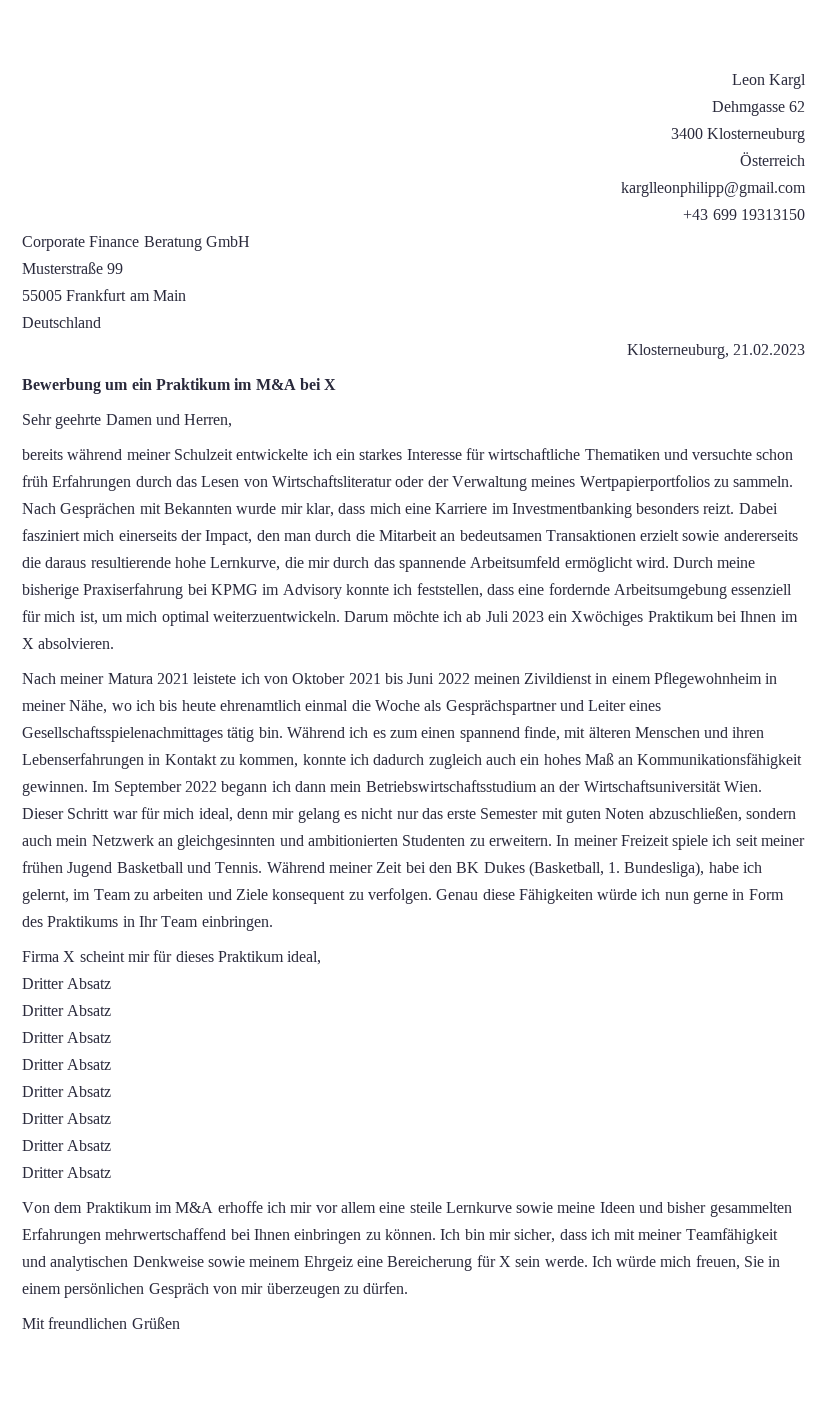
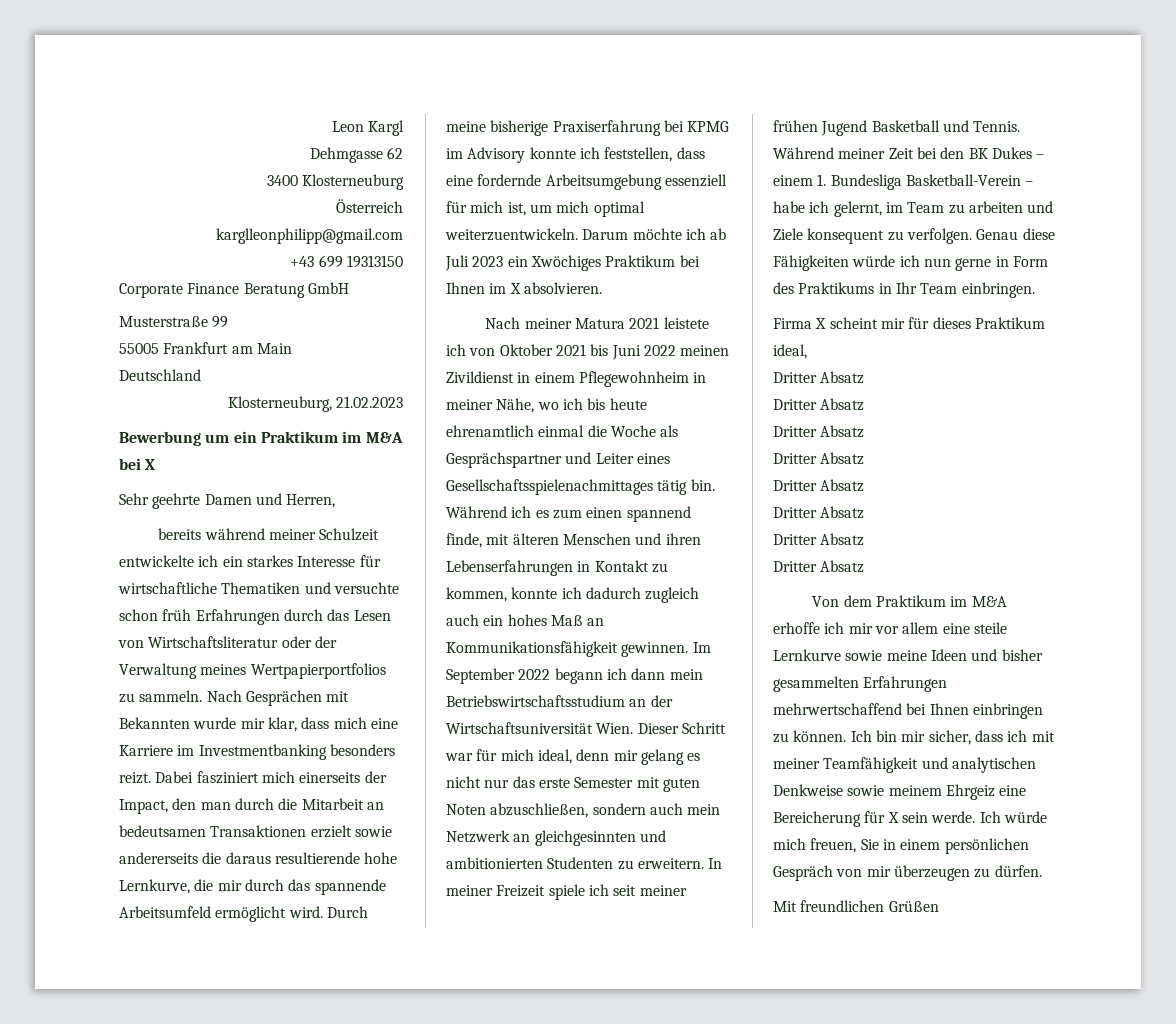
[528,861,705,877] (Basketball, 1. Bundesliga), -> [1036,154,1045,159] [773,174,1034,190] – einem 1. Bundesliga Basketball-Verein –

